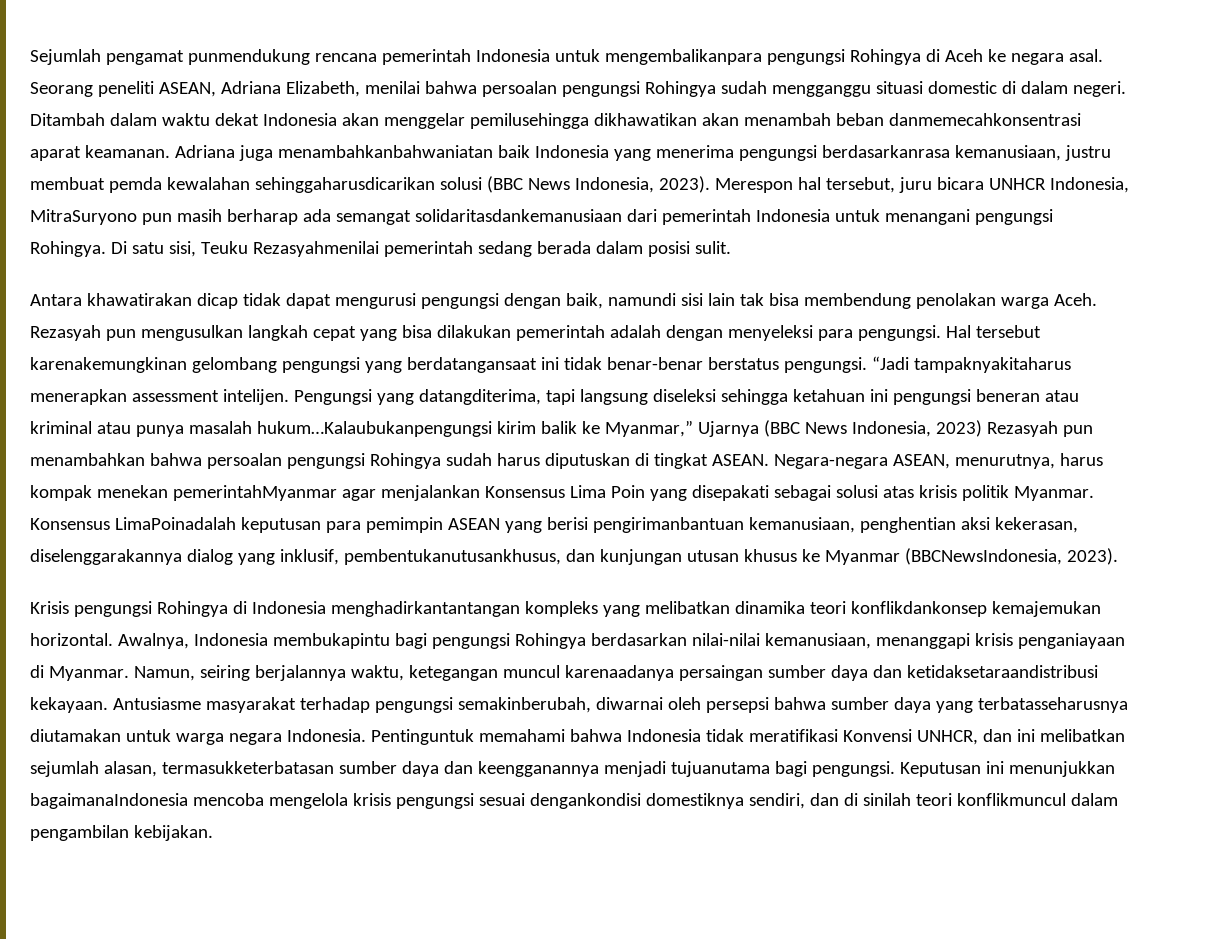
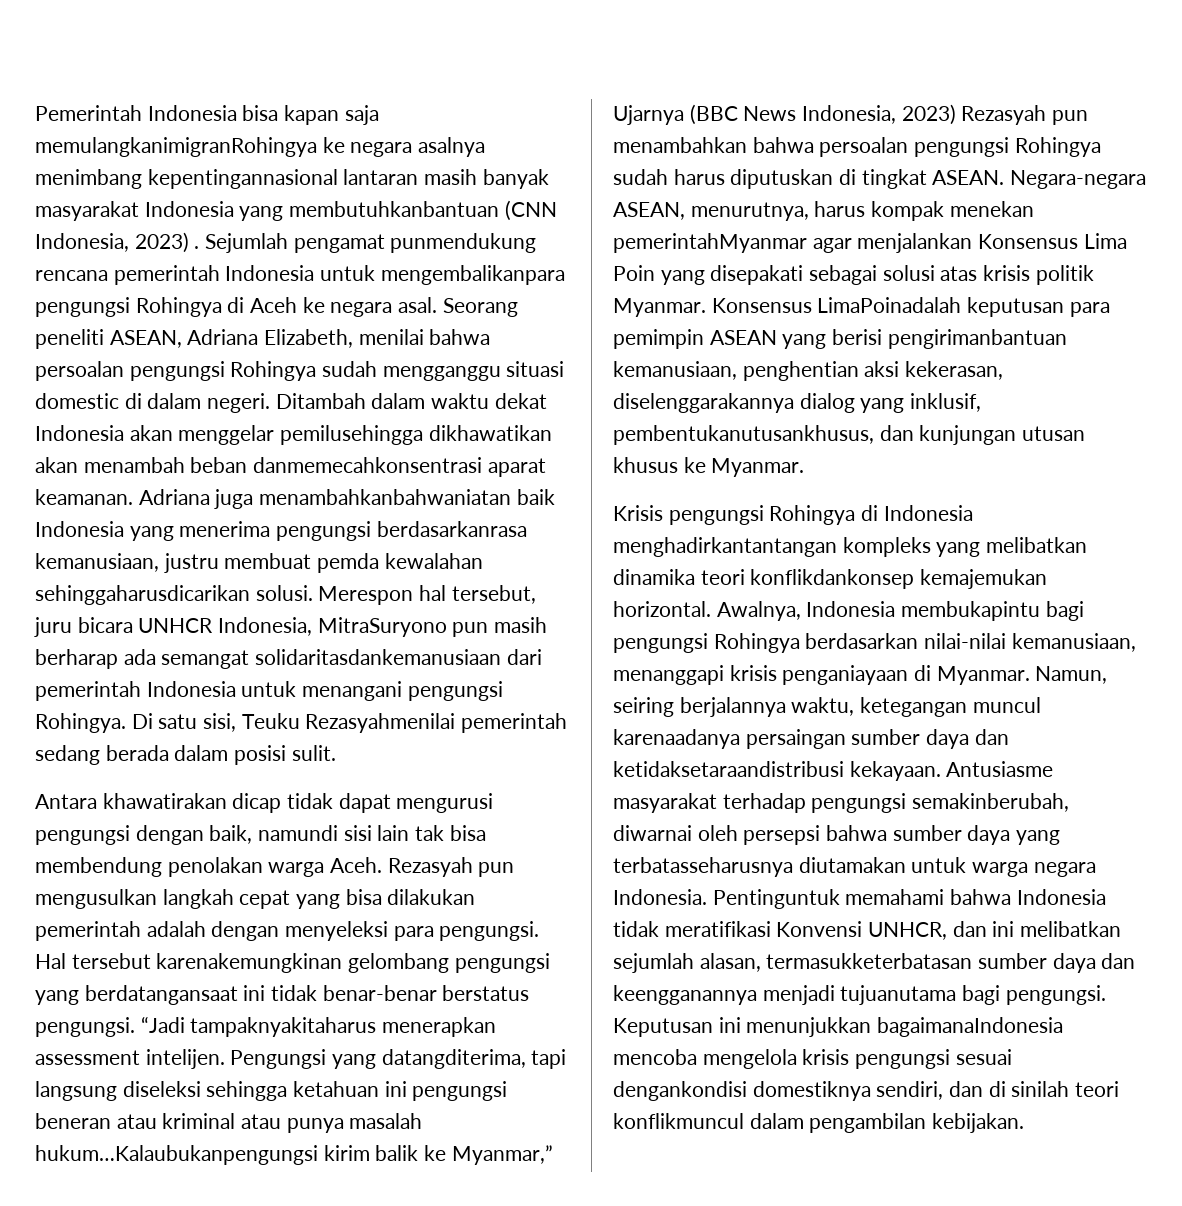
(30, 57) none -> [35,105,379,125] [35,137,486,157] [35,169,549,189] [35,200,557,221] [35,232,200,253] Pemerintah Indonesia bisa kapan saja memulangkanimigranRohingya ke negara asalnya menimbang kepentingannasional lantaran masih banyak masyarakat Indonesia yang membutuhkanbantuan (CNN Indonesia, 2023) .
[439,176,710,193] solusi (BBC News Indonesia, 2023). -> [255,585,313,601] solusi.
[824,548,1118,565] Myanmar (BBCNewsIndonesia, 2023). -> [711,458,805,477] Myanmar.

